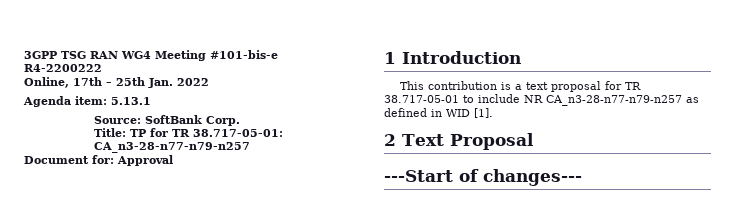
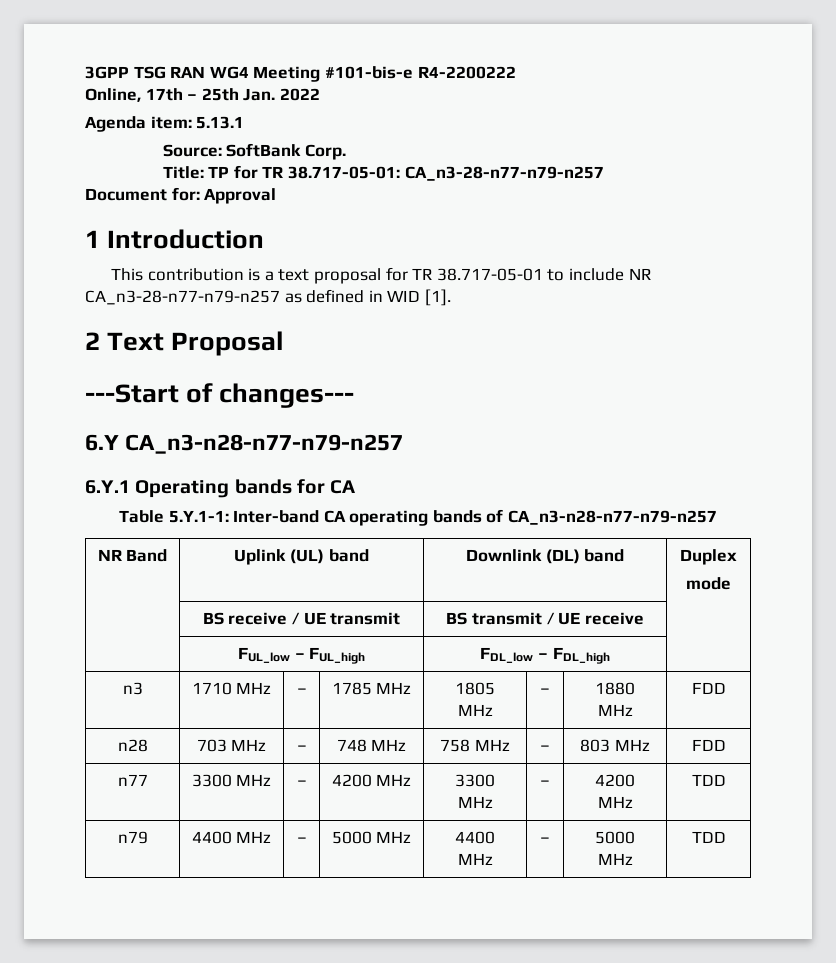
(582, 177) none -> [85,434,404,454] [85,479,356,498] [118,509,718,526] [97,549,168,562] [234,549,369,565] [465,549,625,564] [680,549,737,565] [686,577,731,590] [202,612,401,625] [446,612,644,625] [237,647,366,664] [480,647,610,664] [122,682,143,695] [191,682,272,695] [296,688,307,694] [331,682,412,695] [455,682,495,695] [457,704,493,716] [540,688,550,694] [595,682,635,695] [597,704,633,716] [691,682,726,694] [117,739,148,752] [196,739,267,752] [296,745,307,751] [336,739,407,752] [440,739,510,752] [540,745,550,751] [580,739,650,752] [691,739,726,751] [117,774,148,786] [191,774,272,787] [296,780,307,786] [331,774,412,787] [455,774,495,787] [457,796,493,808] [540,780,550,786] [595,774,635,787] [597,796,633,808] [691,774,726,786] [117,831,148,844] [191,831,272,844] [296,837,307,843] [331,831,412,844] [455,831,495,844] [457,853,493,865] [540,837,550,843] [595,831,635,844] [597,853,633,865] [691,831,726,843] // 6.Y CA_n3-n28-n77-n79-n257 // 6.Y.1 Operating bands for CA // Table 5.Y.1-1: Inter-band CA operating bands of CA_n3-n28-n77-n79-n257 // NR Band | Uplink (UL) band | Downlink (DL) band | Duplex // mode // | BS receive / UE transmit | BS transmit / UE receive | // | FUL_low – FUL_high | FDL_low – FDL_high | // n3 | 1710 MHz | – | 1785 MHz | 1805 MHz | – | 1880 MHz | FDD // n28 | 703 MHz | – | 748 MHz | 758 MHz | – | 803 MHz | FDD // n77 | 3300 MHz | – | 4200 MHz | 3300 MHz | – | 4200 MHz | TDD // n79 | 4400 MHz | – | 5000 MHz | 4400 MHz | – | 5000 MHz | TDD

